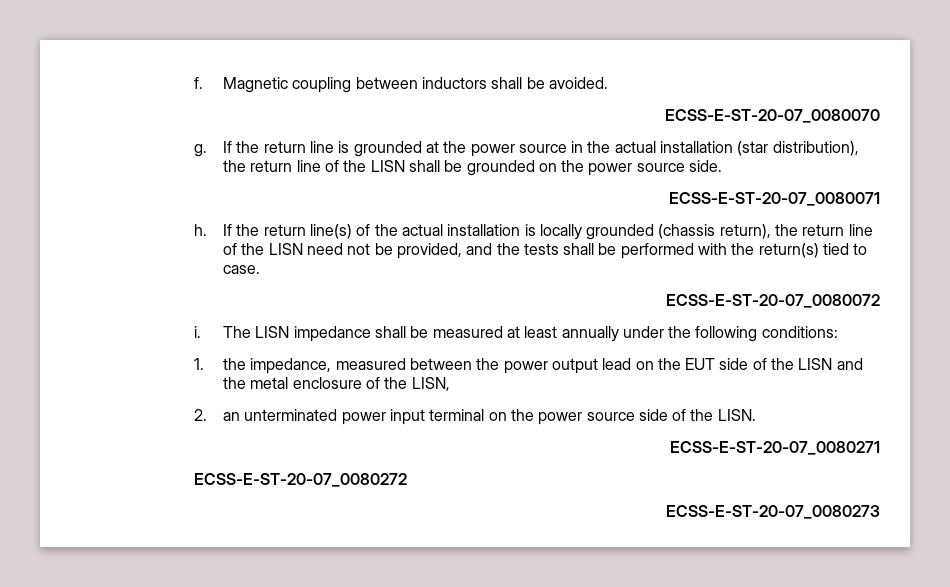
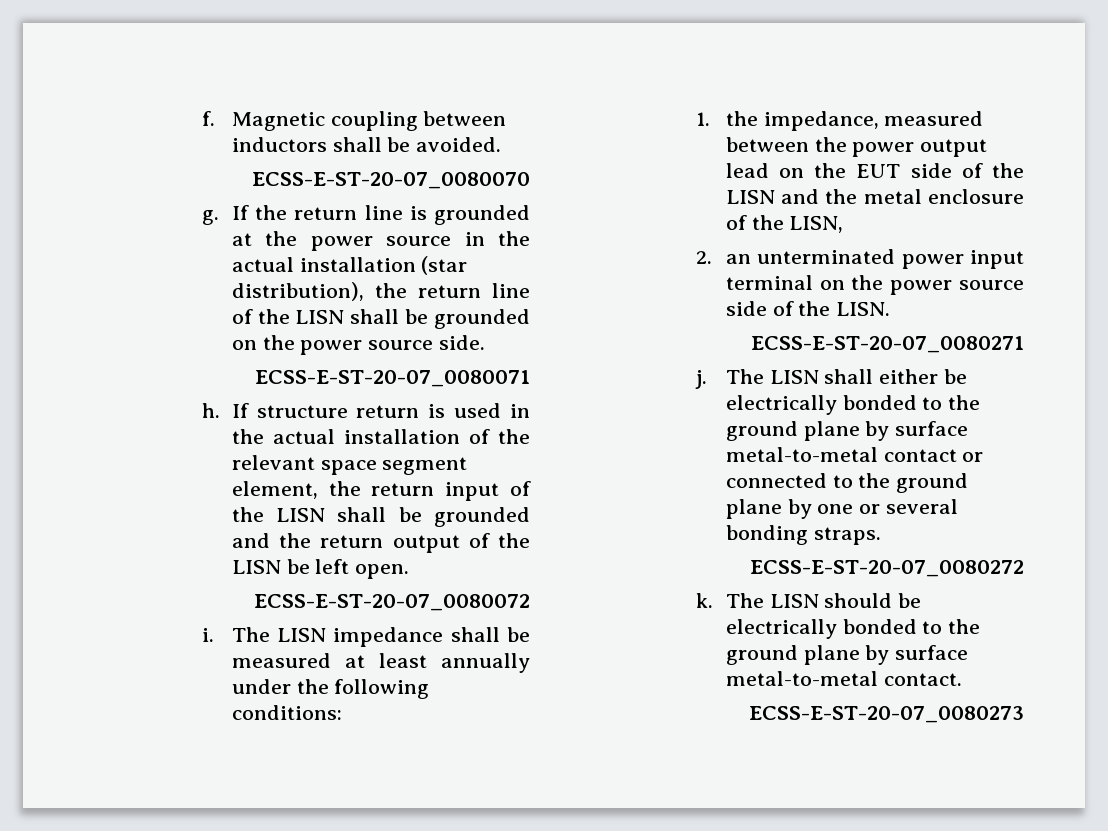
[236,224,873,240] [222,243,868,259] [222,265,260,274] the return line(s) of the actual installation is locally grounded (chassis return), the return line of the LISN need not be provided, and the tests shall be performed with the return(s) tied to case. -> [256,403,531,418] [231,429,530,444] [231,455,468,475] [231,481,531,501] [231,507,530,527] [231,533,530,553] [231,559,410,579] structure return is used in the actual installation of the relevant space segment element, the return input of the LISN shall be grounded and the return output of the LISN be left open.
[193,473,407,487] ECSS-E-ST-20-07_0080272 -> [695,369,968,389] [725,395,981,415] [725,421,969,441] [725,447,984,462] [725,473,969,493] [725,499,959,519] [725,525,881,545] [750,560,1025,577] [696,593,922,608] [725,619,981,639] [725,645,969,665] [725,671,962,686] j. The LISN shall either be electrically bonded to the ground plane by surface metal-to-metal contact or connected to the ground plane by one or several bonding straps. // ECSS-E-ST-20-07_0080272 // k. The LISN should be electrically bonded to the ground plane by surface metal-to-metal contact.

